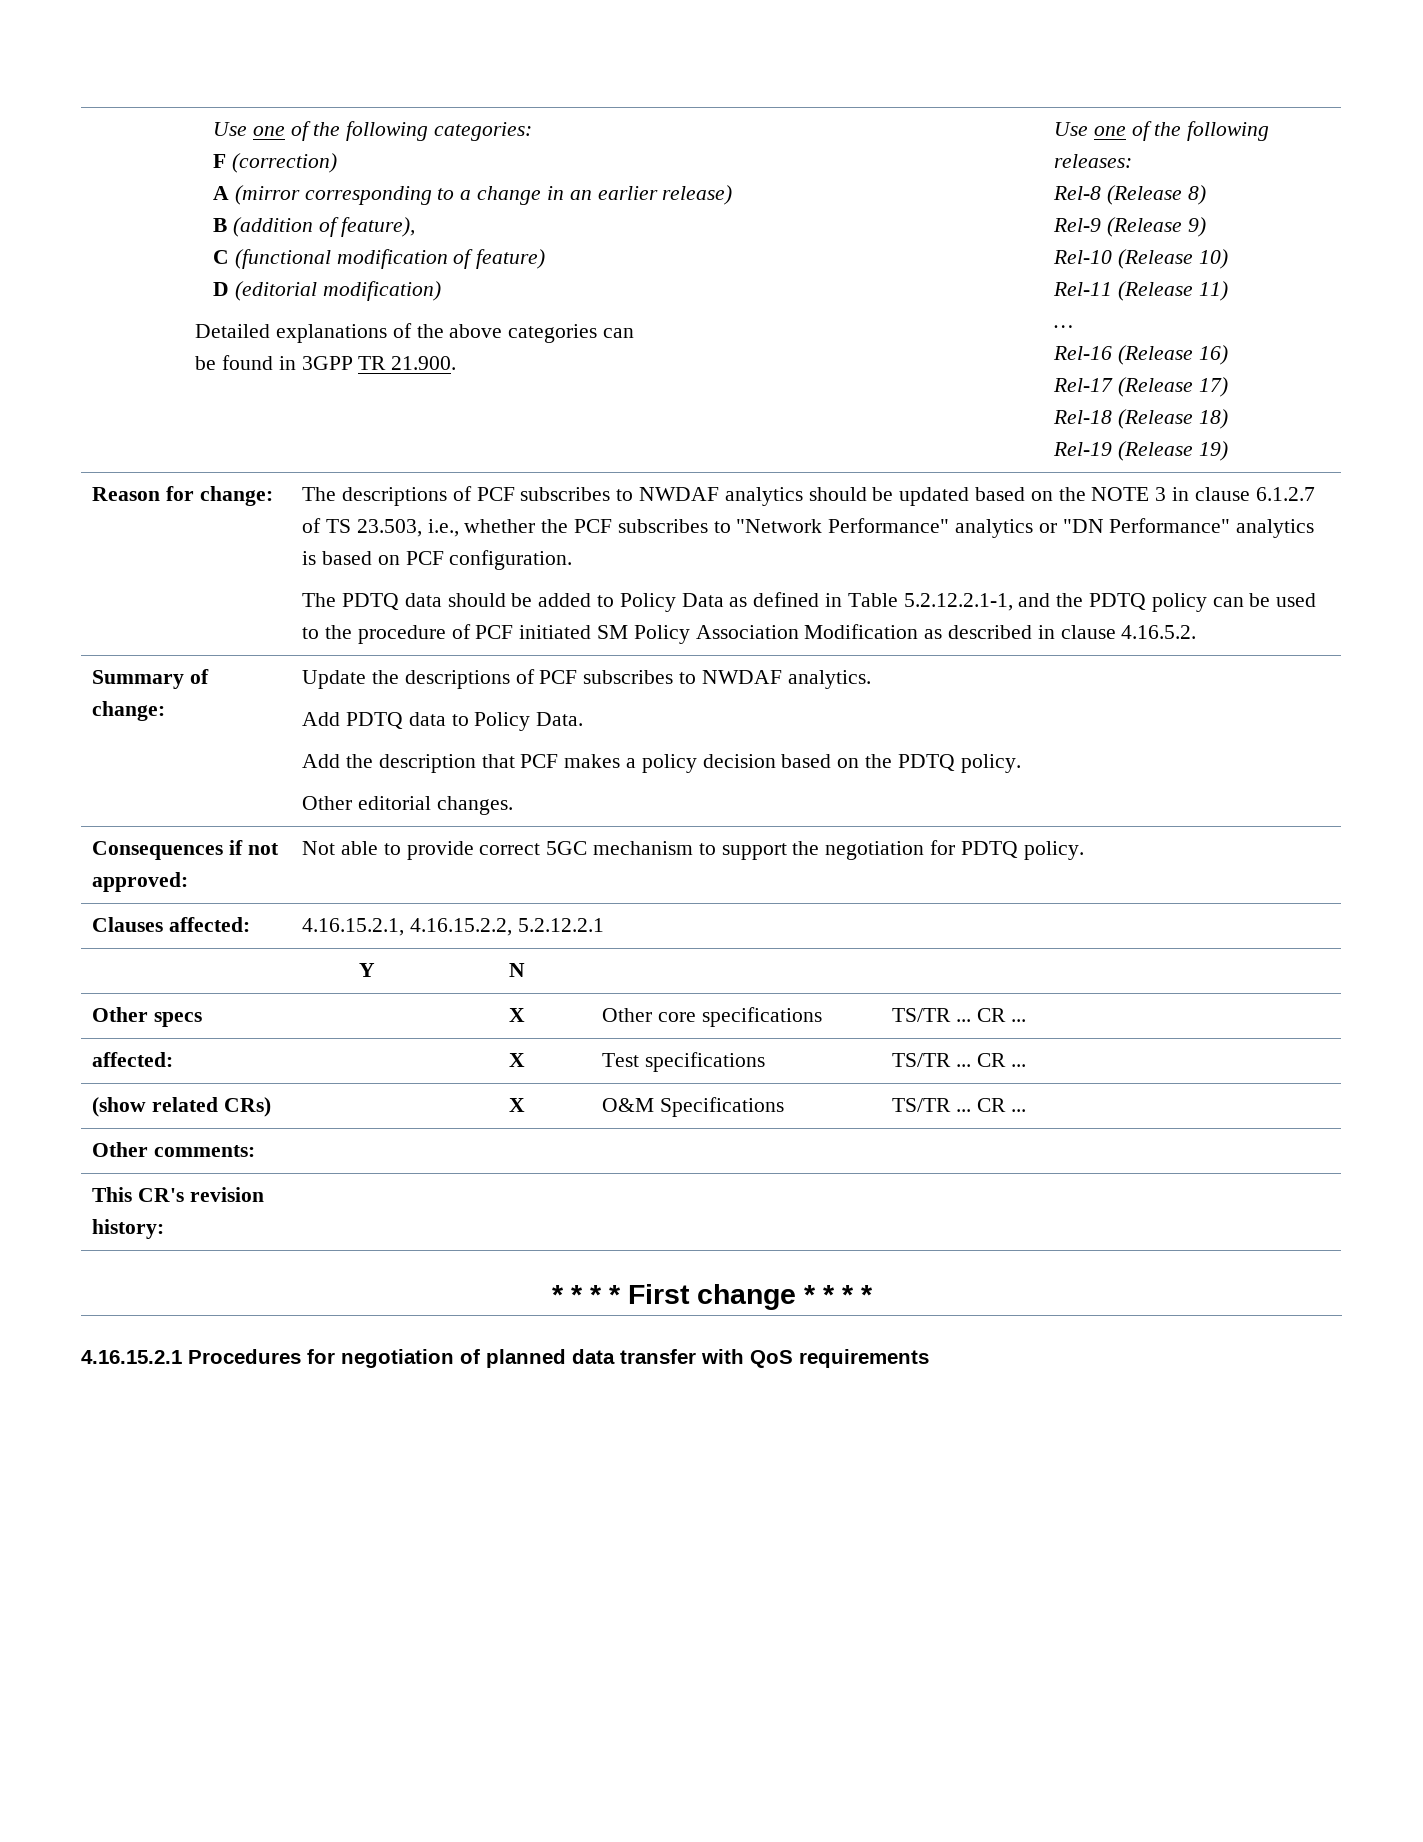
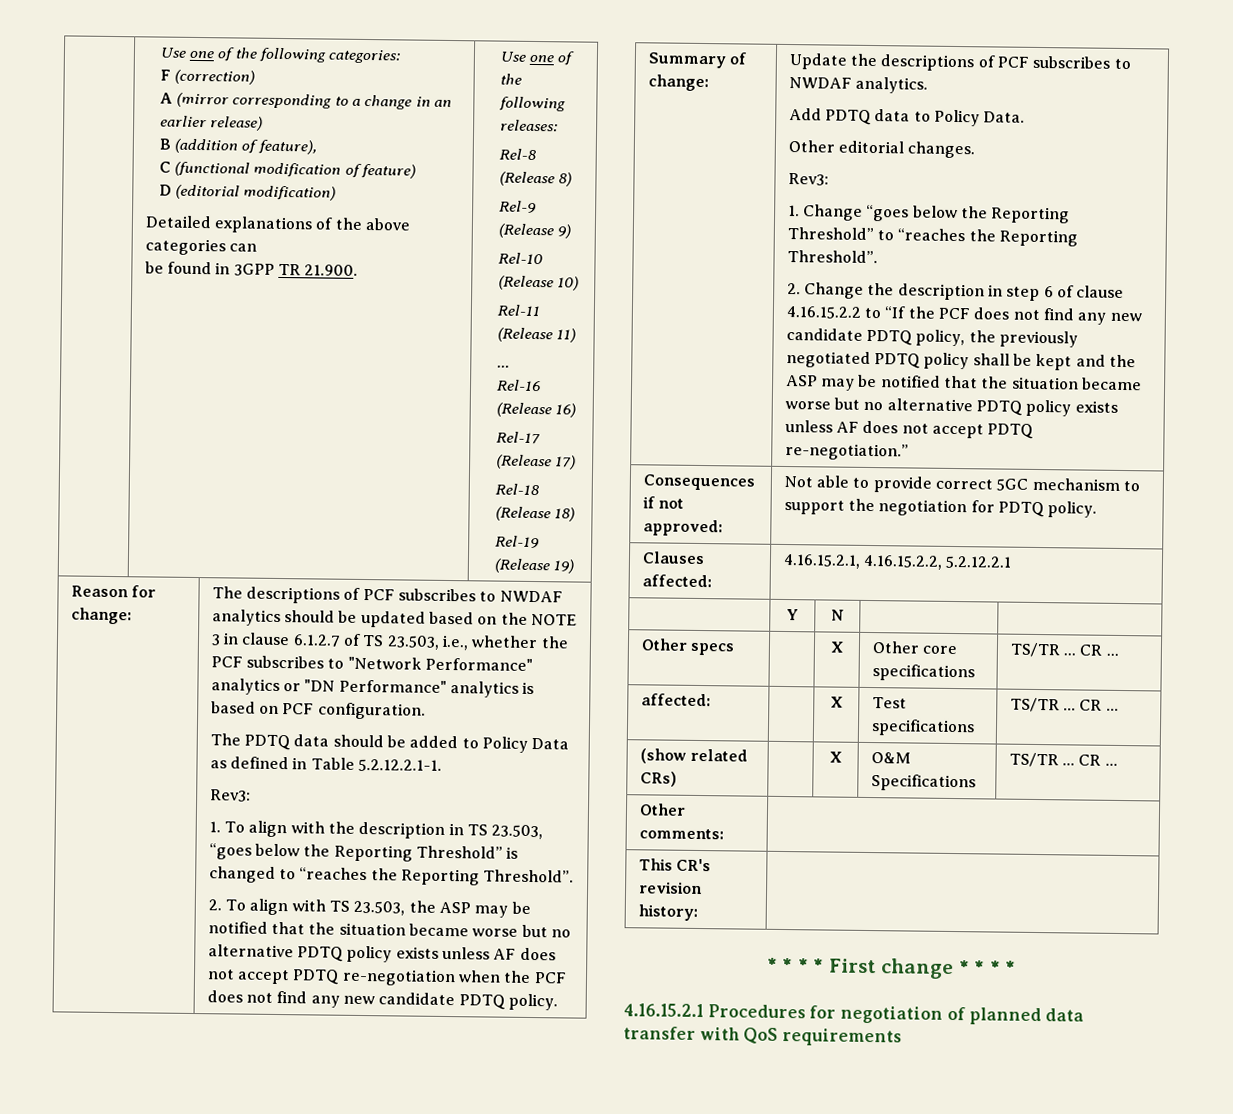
[903,593,1317,612] [302,624,1197,644] 5.2.12.2.1-1, and the PDTQ policy can be used to the procedure of PCF initiated SM Policy Association Modification as described in clause 4.16.5.2. -> [358,758,443,772] [209,789,251,802] [208,820,544,840] [208,843,519,862] [208,866,575,886] [207,898,531,918] [207,921,572,938] [207,944,556,963] [206,968,567,987] [206,990,559,1011] 5.2.12.2.1-1. // Rev3: // 1. To align with the description in TS 23.503, “goes below the Reporting Threshold” is changed to “reaches the Reporting Threshold”. // 2. To align with TS 23.503, the ASP may be notified that the situation became worse but no alternative PDTQ policy exists unless AF does not accept PDTQ re-negotiation when the PCF does not find any new candidate PDTQ policy.
[302,754,1021,773] [302,796,513,815] Add the description that PCF makes a policy decision based on the PDTQ policy. // Other editorial changes. -> [787,140,976,159] [787,173,829,186] [787,204,1071,224] [786,226,1079,247] [786,249,878,264] [786,282,1125,302] [785,305,1142,325] [785,327,1079,348] [785,350,1137,371] [785,374,1143,391] [784,397,1118,417] [784,419,1035,439] [784,442,909,461] Other editorial changes. // Rev3: // 1. Change “goes below the Reporting Threshold” to “reaches the Reporting Threshold”. // 2. Change the description in step 6 of clause 4.16.15.2.2 to “If the PCF does not find any new candidate PDTQ policy, the previously negotiated PDTQ policy shall be kept and the ASP may be notified that the situation became worse but no alternative PDTQ policy exists unless AF does not accept PDTQ re-negotiation.”

